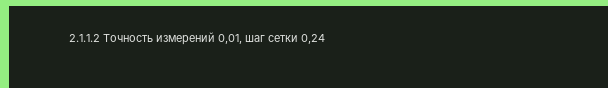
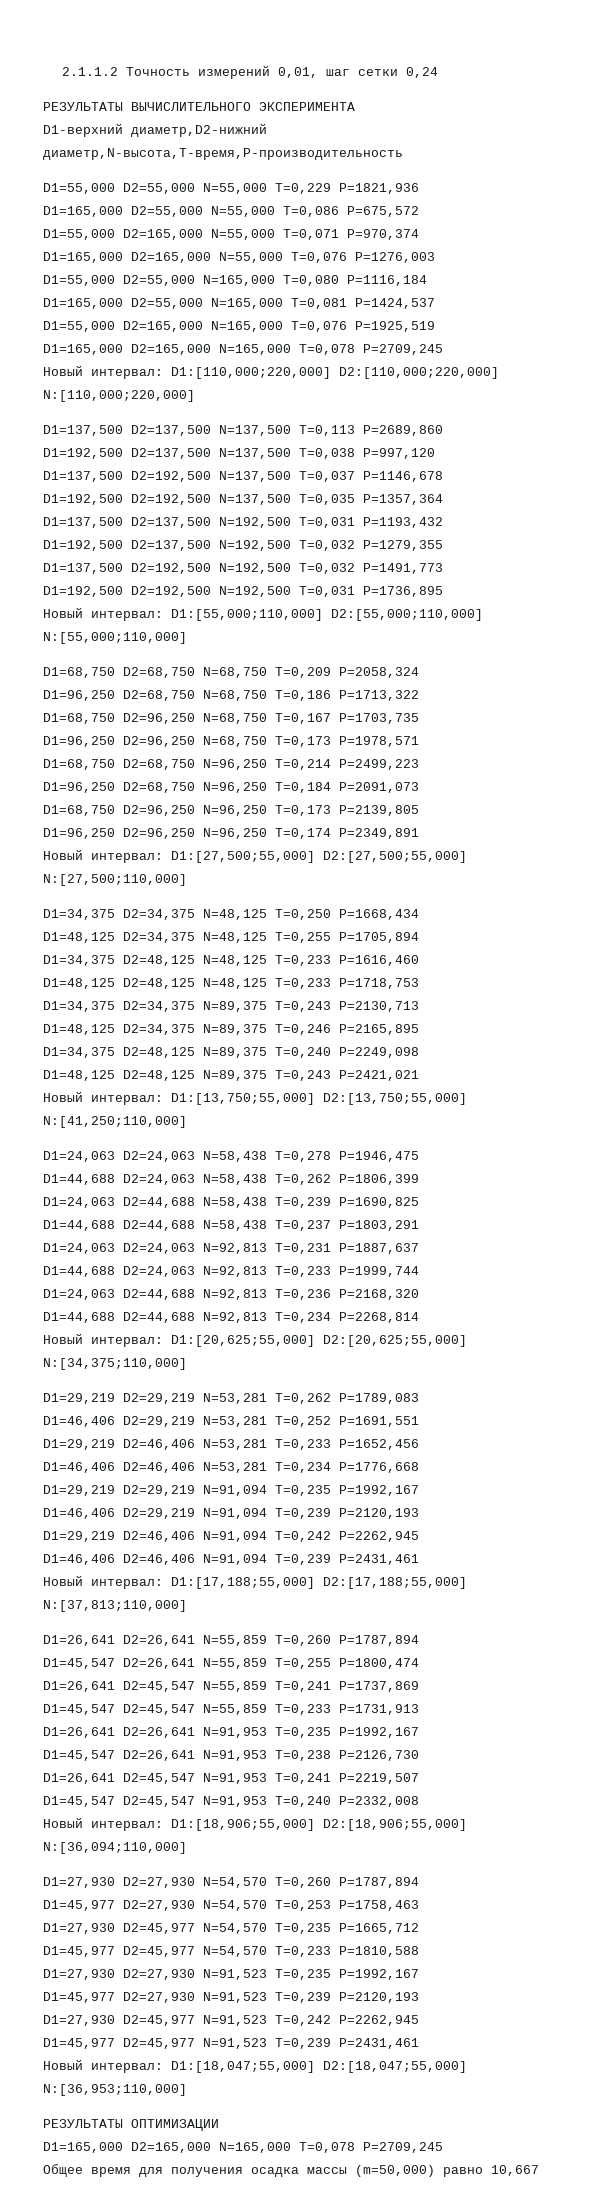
(325, 39) none -> [43,102,355,111] [43,124,267,137] [43,148,403,160] [43,183,419,194] [43,206,419,217] [43,229,419,240] [43,252,435,263] [43,275,427,286] [43,298,435,309] [43,321,435,332] [43,344,443,355] [43,366,499,379] [43,390,195,402] [43,425,443,436] [43,448,435,459] [43,471,443,482] [43,494,443,505] [43,517,443,528] [43,540,443,551] [43,563,443,574] [43,586,443,597] [43,608,483,621] [43,632,187,644] [43,667,419,678] [43,690,419,701] [43,713,419,724] [43,736,419,747] [43,759,419,770] [43,782,419,793] [43,805,419,816] [43,828,419,839] [43,850,467,863] [43,874,187,886] [43,909,419,920] [43,932,419,943] [43,955,419,966] [43,978,419,989] [43,1001,419,1012] [43,1024,419,1035] [43,1047,419,1058] [43,1070,419,1081] [43,1092,467,1105] [43,1116,187,1128] [43,1151,419,1162] [43,1174,419,1185] [43,1197,419,1208] [43,1220,419,1231] [43,1243,419,1254] [43,1266,419,1277] [43,1289,419,1300] [43,1312,419,1323] [43,1334,467,1347] [43,1358,187,1370] [43,1393,419,1404] [43,1416,419,1427] [43,1439,419,1450] [43,1462,419,1473] [43,1485,419,1496] [43,1508,419,1519] [43,1531,419,1542] [43,1554,419,1565] [43,1576,467,1589] [43,1600,187,1612] [43,1635,419,1646] [43,1658,419,1669] [43,1681,419,1692] [43,1704,419,1715] [43,1727,419,1738] [43,1750,419,1761] [43,1773,419,1784] [43,1796,419,1807] [43,1818,467,1831] [43,1842,187,1854] [43,1877,419,1888] [43,1900,419,1911] [43,1923,419,1934] [43,1946,419,1957] [43,1969,419,1980] [43,1992,419,2003] [43,2015,419,2026] [43,2038,419,2049] [43,2060,467,2073] [43,2084,187,2096] [43,2119,219,2131] [43,2142,443,2153] [43,2164,539,2177] // РЕЗУЛЬТАТЫ ВЫЧИСЛИТЕЛЬНОГО ЭКСПЕРИМЕНТА // D1-верхний диаметр,D2-нижний диаметр,N-высота,T-время,P-производительность // D1=55,000 D2=55,000 N=55,000 T=0,229 P=1821,936 // D1=165,000 D2=55,000 N=55,000 T=0,086 P=675,572 // D1=55,000 D2=165,000 N=55,000 T=0,071 P=970,374 // D1=165,000 D2=165,000 N=55,000 T=0,076 P=1276,003 // D1=55,000 D2=55,000 N=165,000 T=0,080 P=1116,184 // D1=165,000 D2=55,000 N=165,000 T=0,081 P=1424,537 // D1=55,000 D2=165,000 N=165,000 T=0,076 P=1925,519 // D1=165,000 D2=165,000 N=165,000 T=0,078 P=2709,245 // Новый интервал: D1:[110,000;220,000] D2:[110,000;220,000] N:[110,000;220,000] // D1=137,500 D2=137,500 N=137,500 T=0,113 P=2689,860 // D1=192,500 D2=137,500 N=137,500 T=0,038 P=997,120 // D1=137,500 D2=192,500 N=137,500 T=0,037 P=1146,678 // D1=192,500 D2=192,500 N=137,500 T=0,035 P=1357,364 // D1=137,500 D2=137,500 N=192,500 T=0,031 P=1193,432 // D1=192,500 D2=137,500 N=192,500 T=0,032 P=1279,355 // D1=137,500 D2=192,500 N=192,500 T=0,032 P=1491,773 // D1=192,500 D2=192,500 N=192,500 T=0,031 P=1736,895 // Новый интервал: D1:[55,000;110,000] D2:[55,000;110,000] N:[55,000;110,000] // D1=68,750 D2=68,750 N=68,750 T=0,209 P=2058,324 // D1=96,250 D2=68,750 N=68,750 T=0,186 P=1713,322 // D1=68,750 D2=96,250 N=68,750 T=0,167 P=1703,735 // D1=96,250 D2=96,250 N=68,750 T=0,173 P=1978,571 // D1=68,750 D2=68,750 N=96,250 T=0,214 P=2499,223 // D1=96,250 D2=68,750 N=96,250 T=0,184 P=2091,073 // D1=68,750 D2=96,250 N=96,250 T=0,173 P=2139,805 // D1=96,250 D2=96,250 N=96,250 T=0,174 P=2349,891 // Новый интервал: D1:[27,500;55,000] D2:[27,500;55,000] N:[27,500;110,000] // D1=34,375 D2=34,375 N=48,125 T=0,250 P=1668,434 // D1=48,125 D2=34,375 N=48,125 T=0,255 P=1705,894 // D1=34,375 D2=48,125 N=48,125 T=0,233 P=1616,460 // D1=48,125 D2=48,125 N=48,125 T=0,233 P=1718,753 // D1=34,375 D2=34,375 N=89,375 T=0,243 P=2130,713 // D1=48,125 D2=34,375 N=89,375 T=0,246 P=2165,895 // D1=34,375 D2=48,125 N=89,375 T=0,240 P=2249,098 // D1=48,125 D2=48,125 N=89,375 T=0,243 P=2421,021 // Новый интервал: D1:[13,750;55,000] D2:[13,750;55,000] N:[41,250;110,000] // D1=24,063 D2=24,063 N=58,438 T=0,278 P=1946,475 // D1=44,688 D2=24,063 N=58,438 T=0,262 P=1806,399 // D1=24,063 D2=44,688 N=58,438 T=0,239 P=1690,825 // D1=44,688 D2=44,688 N=58,438 T=0,237 P=1803,291 // D1=24,063 D2=24,063 N=92,813 T=0,231 P=1887,637 // D1=44,688 D2=24,063 N=92,813 T=0,233 P=1999,744 // D1=24,063 D2=44,688 N=92,813 T=0,236 P=2168,320 // D1=44,688 D2=44,688 N=92,813 T=0,234 P=2268,814 // Новый интервал: D1:[20,625;55,000] D2:[20,625;55,000] N:[34,375;110,000] // D1=29,219 D2=29,219 N=53,281 T=0,262 P=1789,083 // D1=46,406 D2=29,219 N=53,281 T=0,252 P=1691,551 // D1=29,219 D2=46,406 N=53,281 T=0,233 P=1652,456 // D1=46,406 D2=46,406 N=53,281 T=0,234 P=1776,668 // D1=29,219 D2=29,219 N=91,094 T=0,235 P=1992,167 // D1=46,406 D2=29,219 N=91,094 T=0,239 P=2120,193 // D1=29,219 D2=46,406 N=91,094 T=0,242 P=2262,945 // D1=46,406 D2=46,406 N=91,094 T=0,239 P=2431,461 // Новый интервал: D1:[17,188;55,000] D2:[17,188;55,000] N:[37,813;110,000] // D1=26,641 D2=26,641 N=55,859 T=0,260 P=1787,894 // D1=45,547 D2=26,641 N=55,859 T=0,255 P=1800,474 // D1=26,641 D2=45,547 N=55,859 T=0,241 P=1737,869 // D1=45,547 D2=45,547 N=55,859 T=0,233 P=1731,913 // D1=26,641 D2=26,641 N=91,953 T=0,235 P=1992,167 // D1=45,547 D2=26,641 N=91,953 T=0,238 P=2126,730 // D1=26,641 D2=45,547 N=91,953 T=0,241 P=2219,507 // D1=45,547 D2=45,547 N=91,953 T=0,240 P=2332,008 // Новый интервал: D1:[18,906;55,000] D2:[18,906;55,000] N:[36,094;110,000] // D1=27,930 D2=27,930 N=54,570 T=0,260 P=1787,894 // D1=45,977 D2=27,930 N=54,570 T=0,253 P=1758,463 // D1=27,930 D2=45,977 N=54,570 T=0,235 P=1665,712 // D1=45,977 D2=45,977 N=54,570 T=0,233 P=1810,588 // D1=27,930 D2=27,930 N=91,523 T=0,235 P=1992,167 // D1=45,977 D2=27,930 N=91,523 T=0,239 P=2120,193 // D1=27,930 D2=45,977 N=91,523 T=0,242 P=2262,945 // D1=45,977 D2=45,977 N=91,523 T=0,239 P=2431,461 // Новый интервал: D1:[18,047;55,000] D2:[18,047;55,000] N:[36,953;110,000] // РЕЗУЛЬТАТЫ ОПТИМИЗАЦИИ // D1=165,000 D2=165,000 N=165,000 T=0,078 P=2709,245 // Общее время для получения осадка массы (m=50,000) равно 10,667

